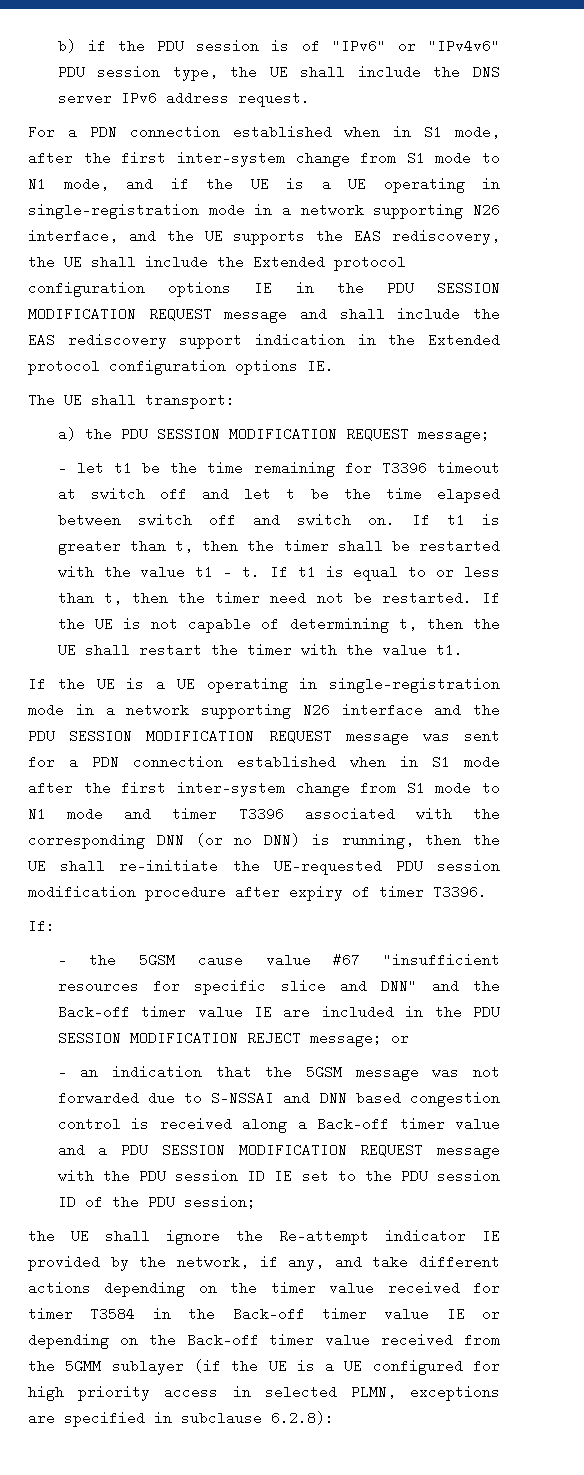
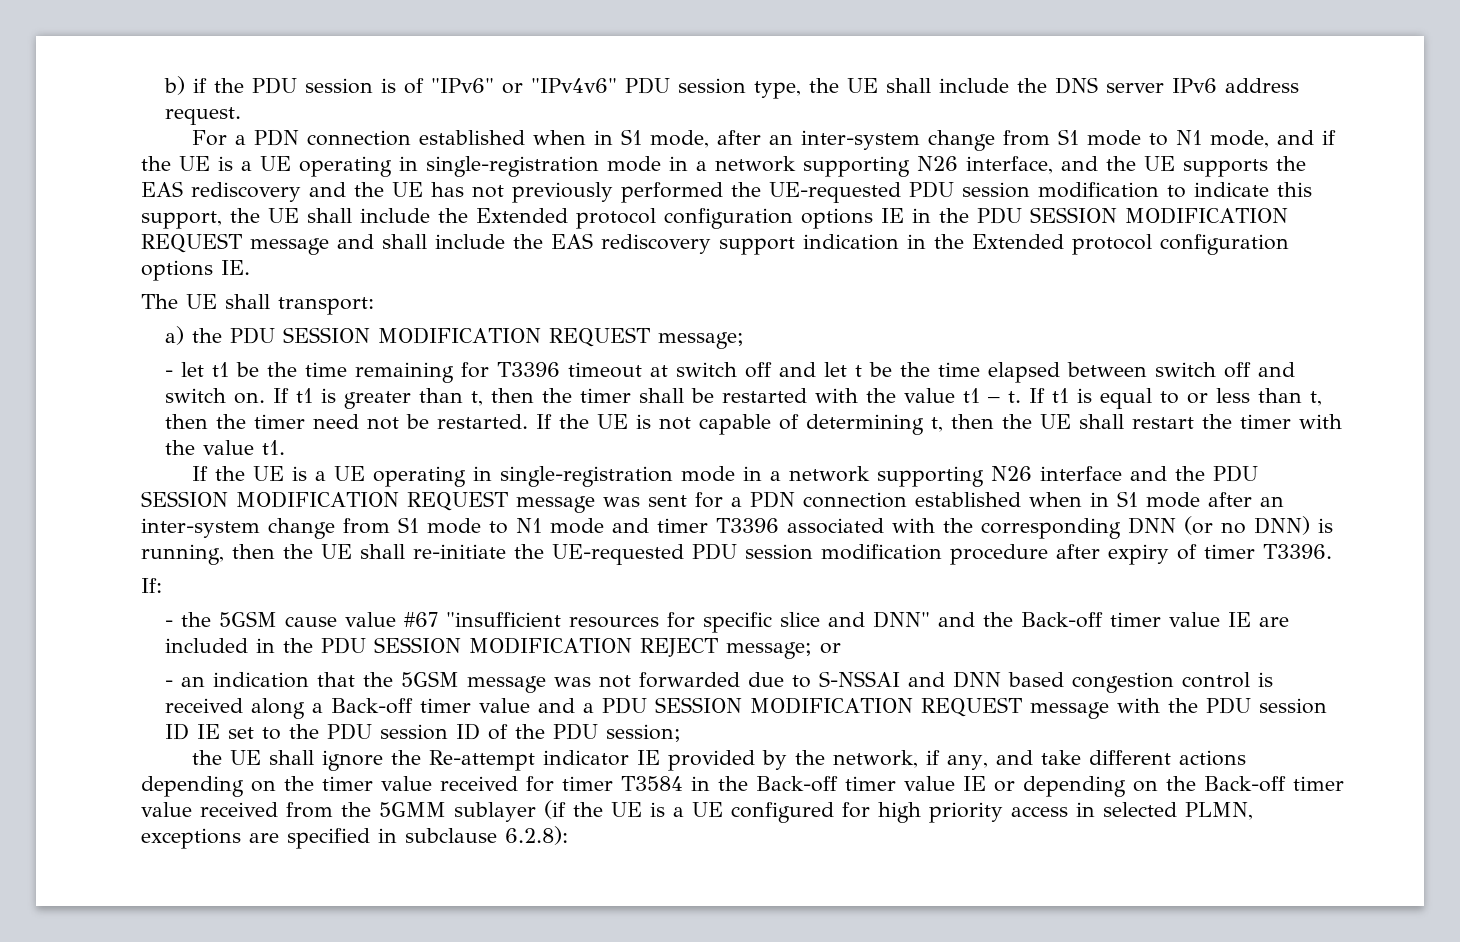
[83,151,167,165] the first -> [768,134,793,145] an
[391,229,500,245] rediscovery, -> [191,181,1312,203] [141,211,222,229] rediscovery and the UE has not previously performed the UE-requested PDU session modification to indicate this support,
[83,781,167,795] the first -> [1259,496,1284,507] an

